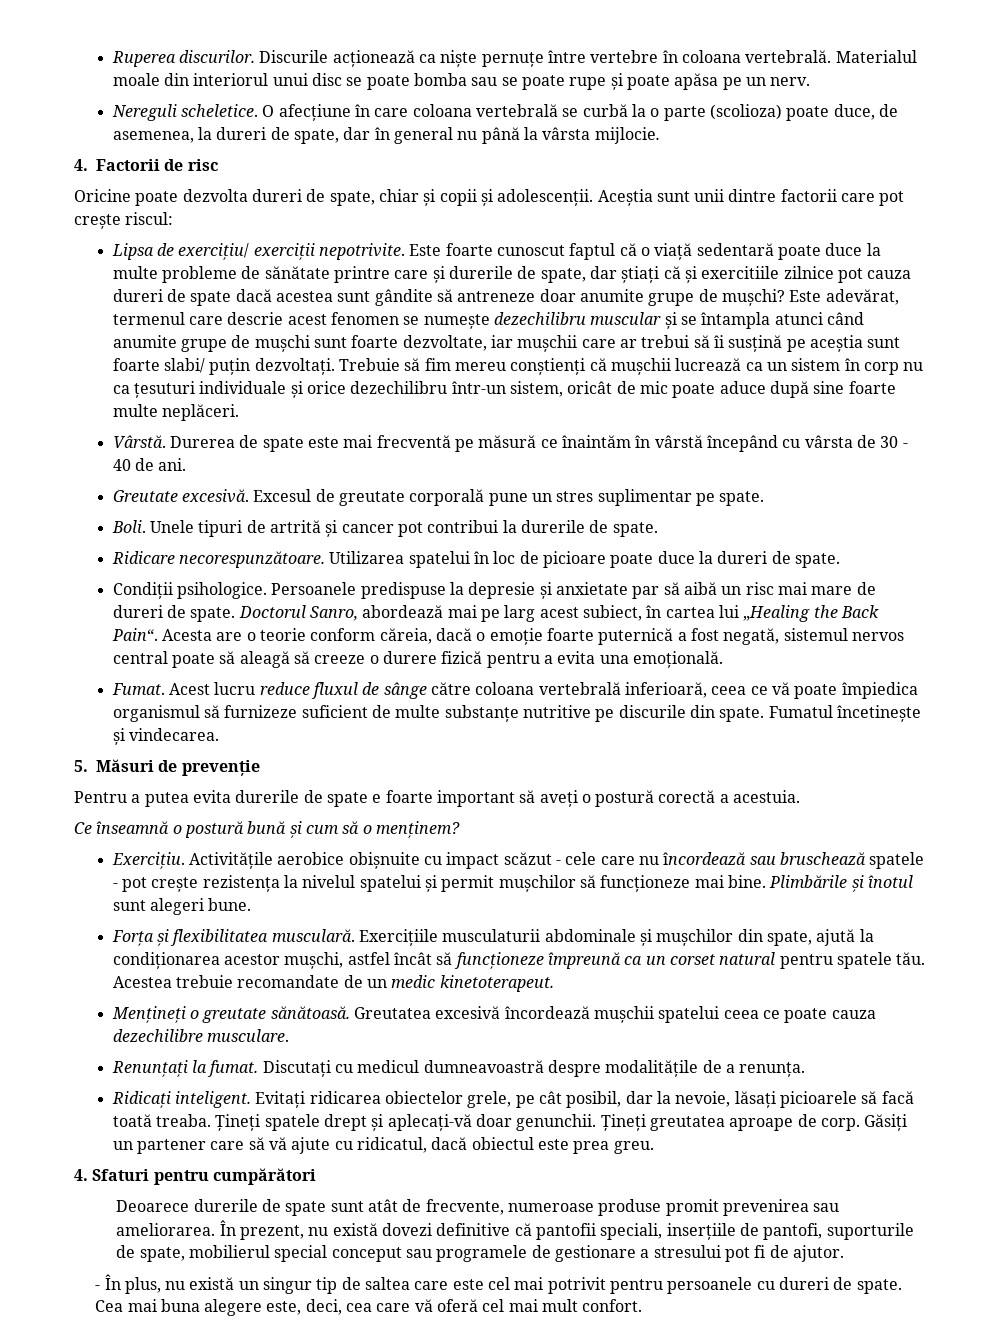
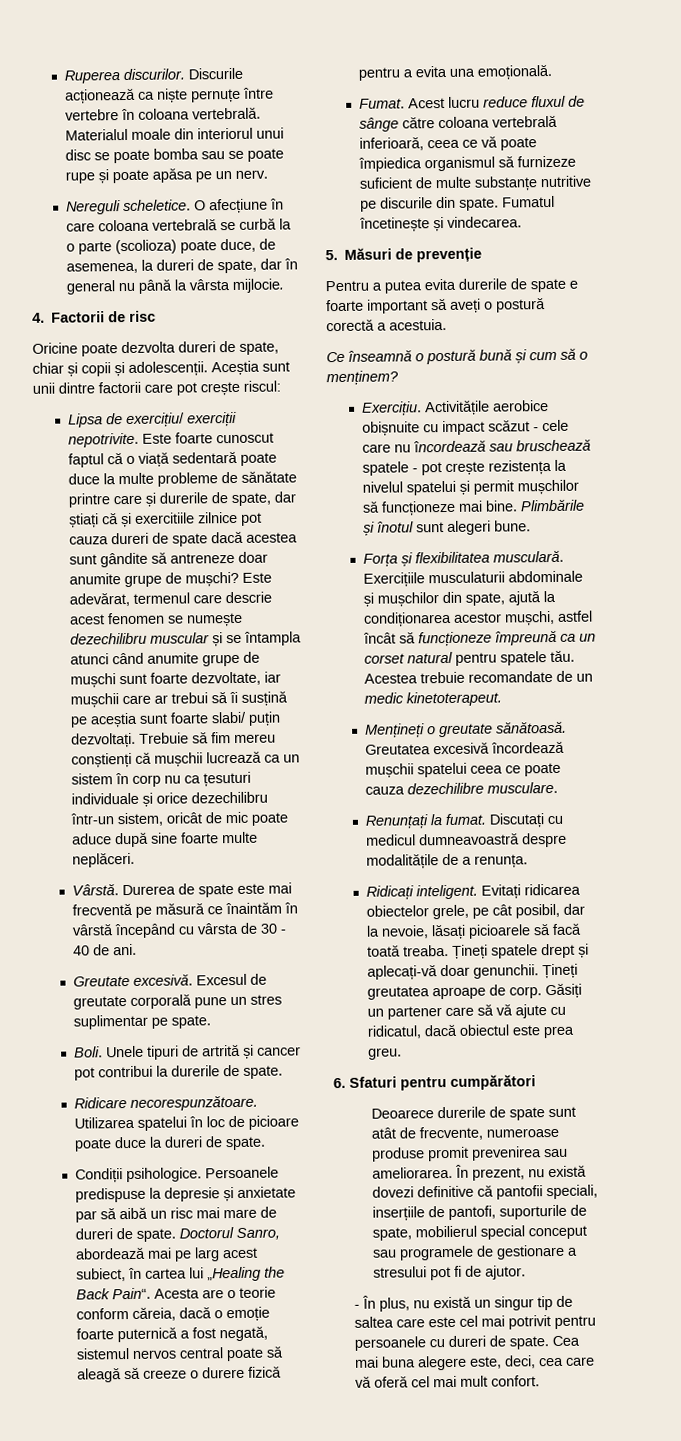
[74,1169,88,1181] 4. -> [333,1077,346,1089] 6.

